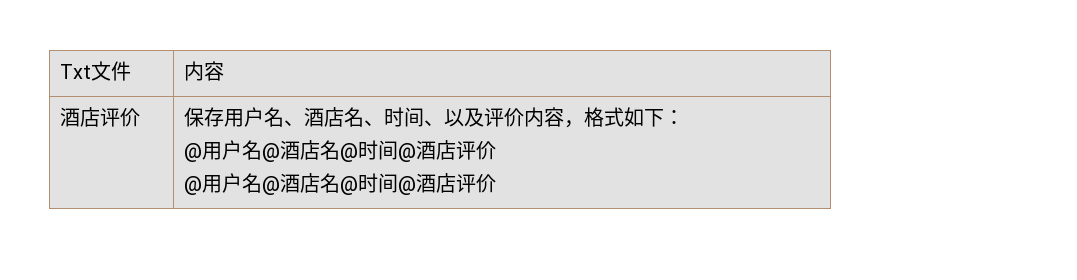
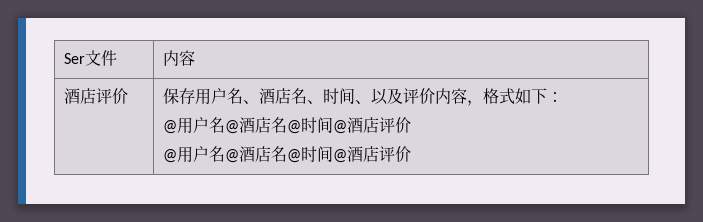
[60,64,92,79] Txt -> [64,53,86,64] Ser

